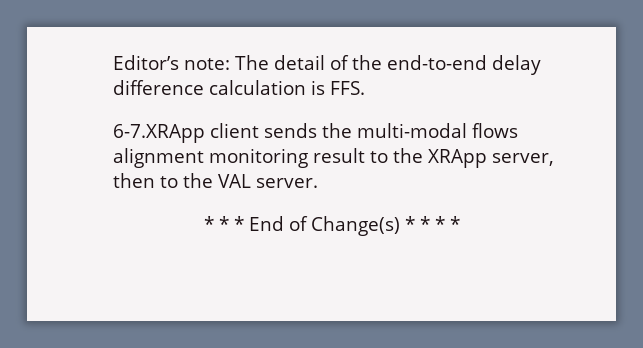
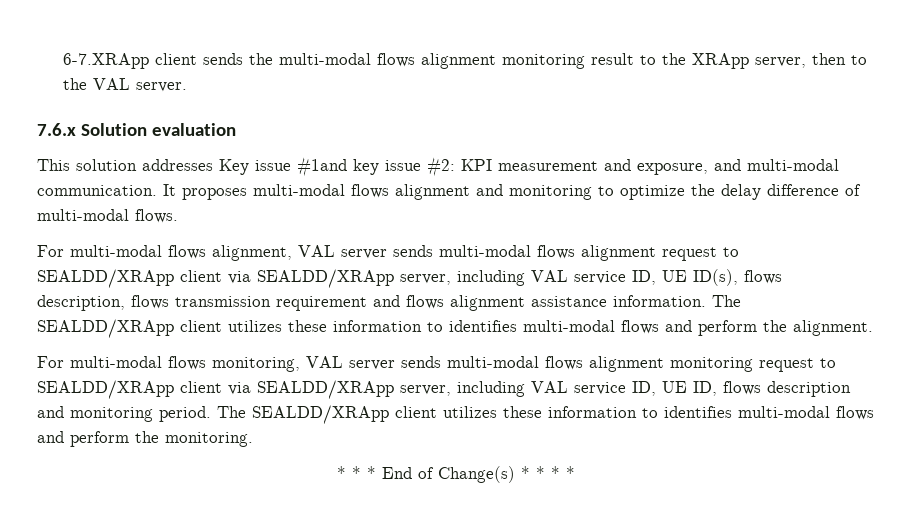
[113,55,542,75] [113,80,366,95] Editor’s note: The detail of the end-to-end delay difference calculation is FFS. // -> (62, 61) none
(319, 183) none -> [37,123,237,136] [37,157,839,177] [37,184,861,200] [37,209,178,223] [37,245,739,261] [37,269,782,288] [37,295,741,311] [37,319,873,338] [37,356,836,372] [37,380,851,399] [37,405,874,424] [37,431,253,447] // 7.6.x Solution evaluation // This solution addresses Key issue #1and key issue #2: KPI measurement and exposure, and multi-modal communication. It proposes multi-modal flows alignment and monitoring to optimize the delay difference of multi-modal flows. // For multi-modal flows alignment, VAL server sends multi-modal flows alignment request to SEALDD/XRApp client via SEALDD/XRApp server, including VAL service ID, UE ID(s), flows description, flows transmission requirement and flows alignment assistance information. The SEALDD/XRApp client utilizes these information to identifies multi-modal flows and perform the alignment. // For multi-modal flows monitoring, VAL server sends multi-modal flows alignment monitoring request to SEALDD/XRApp client via SEALDD/XRApp server, including VAL service ID, UE ID, flows description and monitoring period. The SEALDD/XRApp client utilizes these information to identifies multi-modal flows and perform the monitoring.

